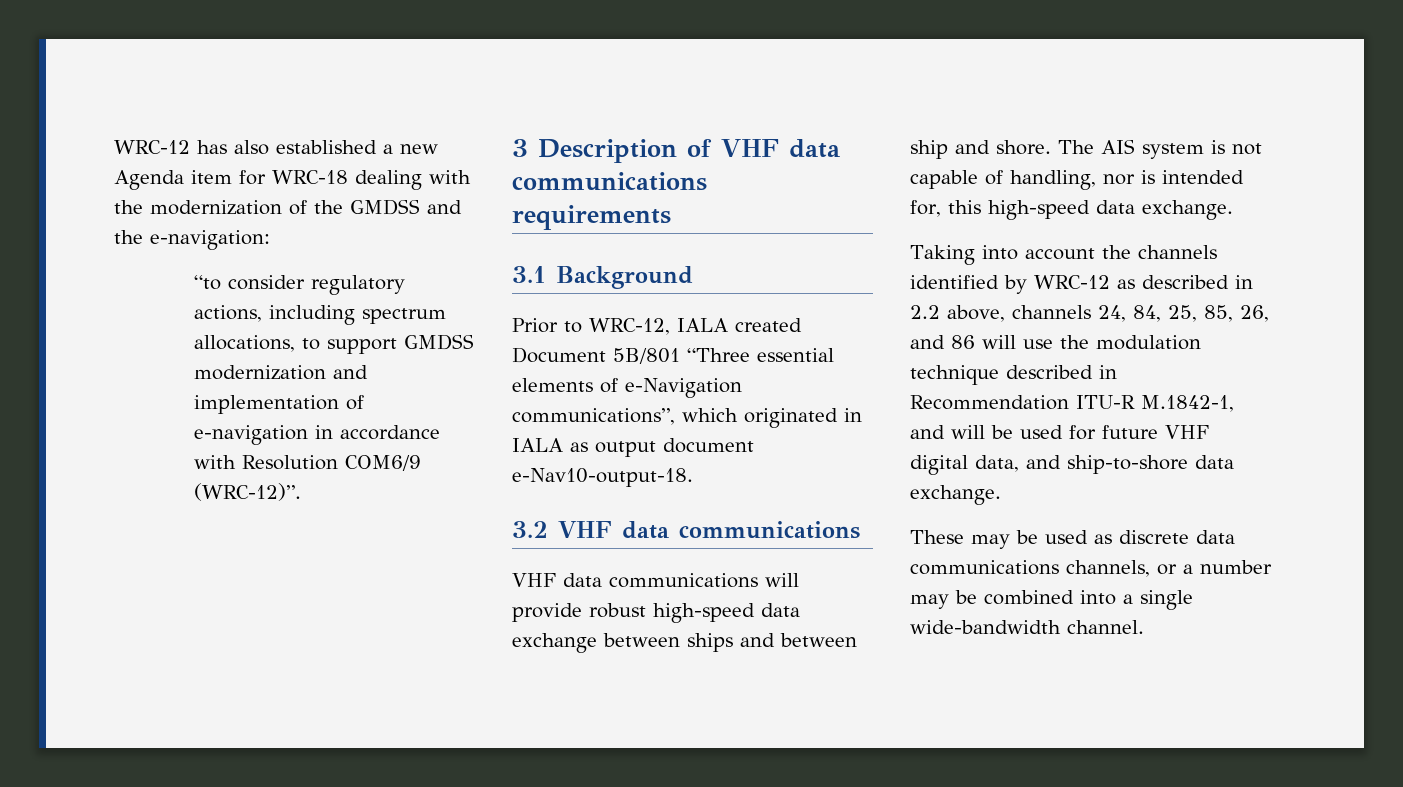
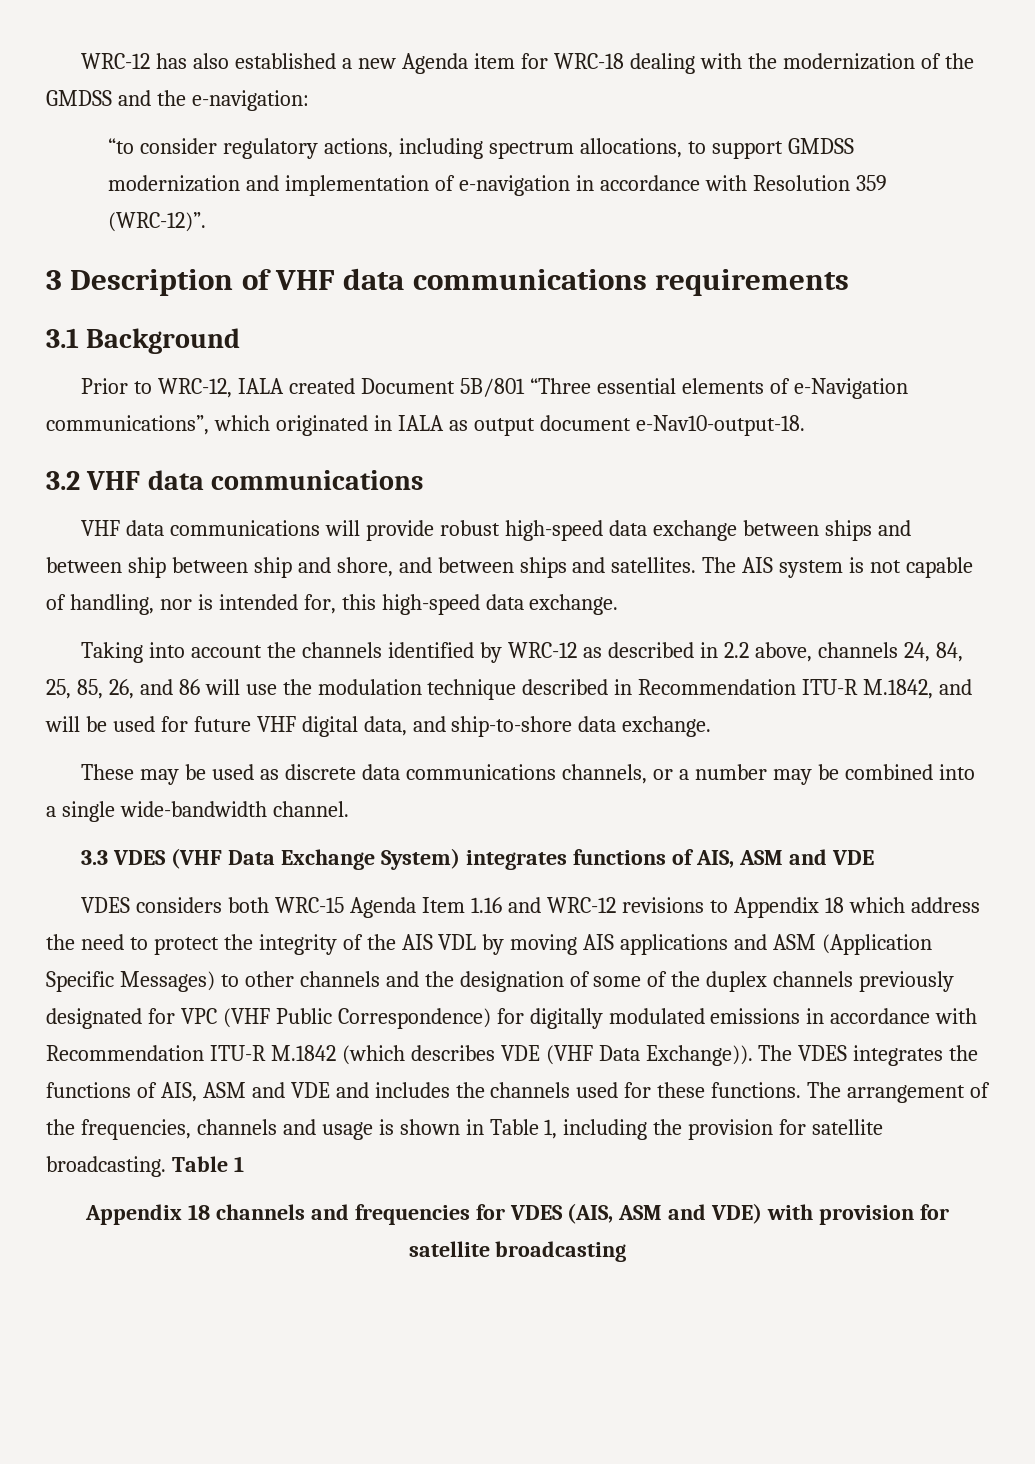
[344,455,421,471] COM6/9 -> [855,175,887,191] 359
[955,140,1051,155] and shore. -> [171,557,697,578] between ship and shore, and between ships and satellites.
[1141,395,1234,412] M.1842-1, -> [863,679,934,699] M.1842,
(1144, 627) none -> [81,848,874,870] [81,897,980,918] [46,934,933,955] [46,971,955,992] [46,1008,978,1029] [46,1045,979,1066] [46,1082,991,1103] [46,1119,884,1140] [46,1156,244,1177] [84,1203,950,1225] [408,1241,627,1262] // 3.3 VDES (VHF Data Exchange System) integrates functions of AIS, ASM and VDE // VDES considers both WRC-15 Agenda Item 1.16 and WRC-12 revisions to Appendix 18 which address the need to protect the integrity of the AIS VDL by moving AIS applications and ASM (Application Specific Messages) to other channels and the designation of some of the duplex channels previously designated for VPC (VHF Public Correspondence) for digitally modulated emissions in accordance with Recommendation ITU-R M.1842 (which describes VDE (VHF Data Exchange)). The VDES integrates the functions of AIS, ASM and VDE and includes the channels used for these functions. The arrangement of the frequencies, channels and usage is shown in Table 1, including the provision for satellite broadcasting. Table 1 // Appendix 18 channels and frequencies for VDES (AIS, ASM and VDE) with provision for satellite broadcasting

